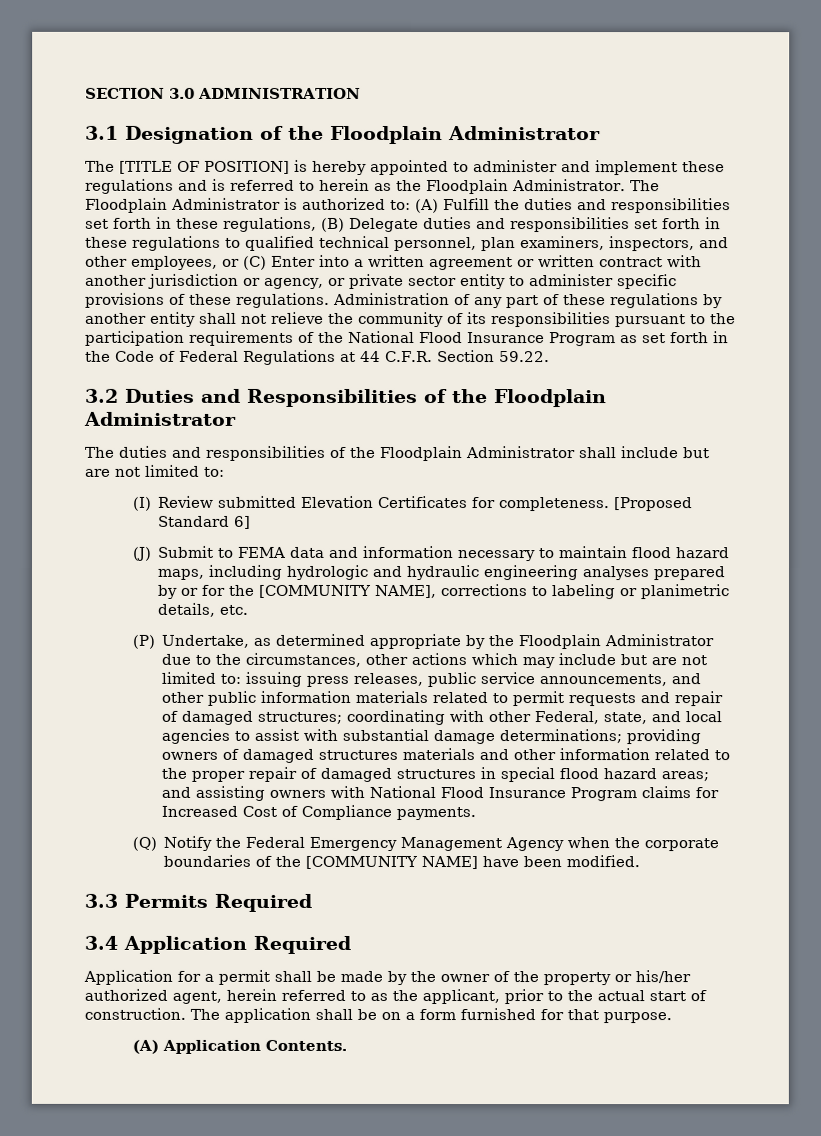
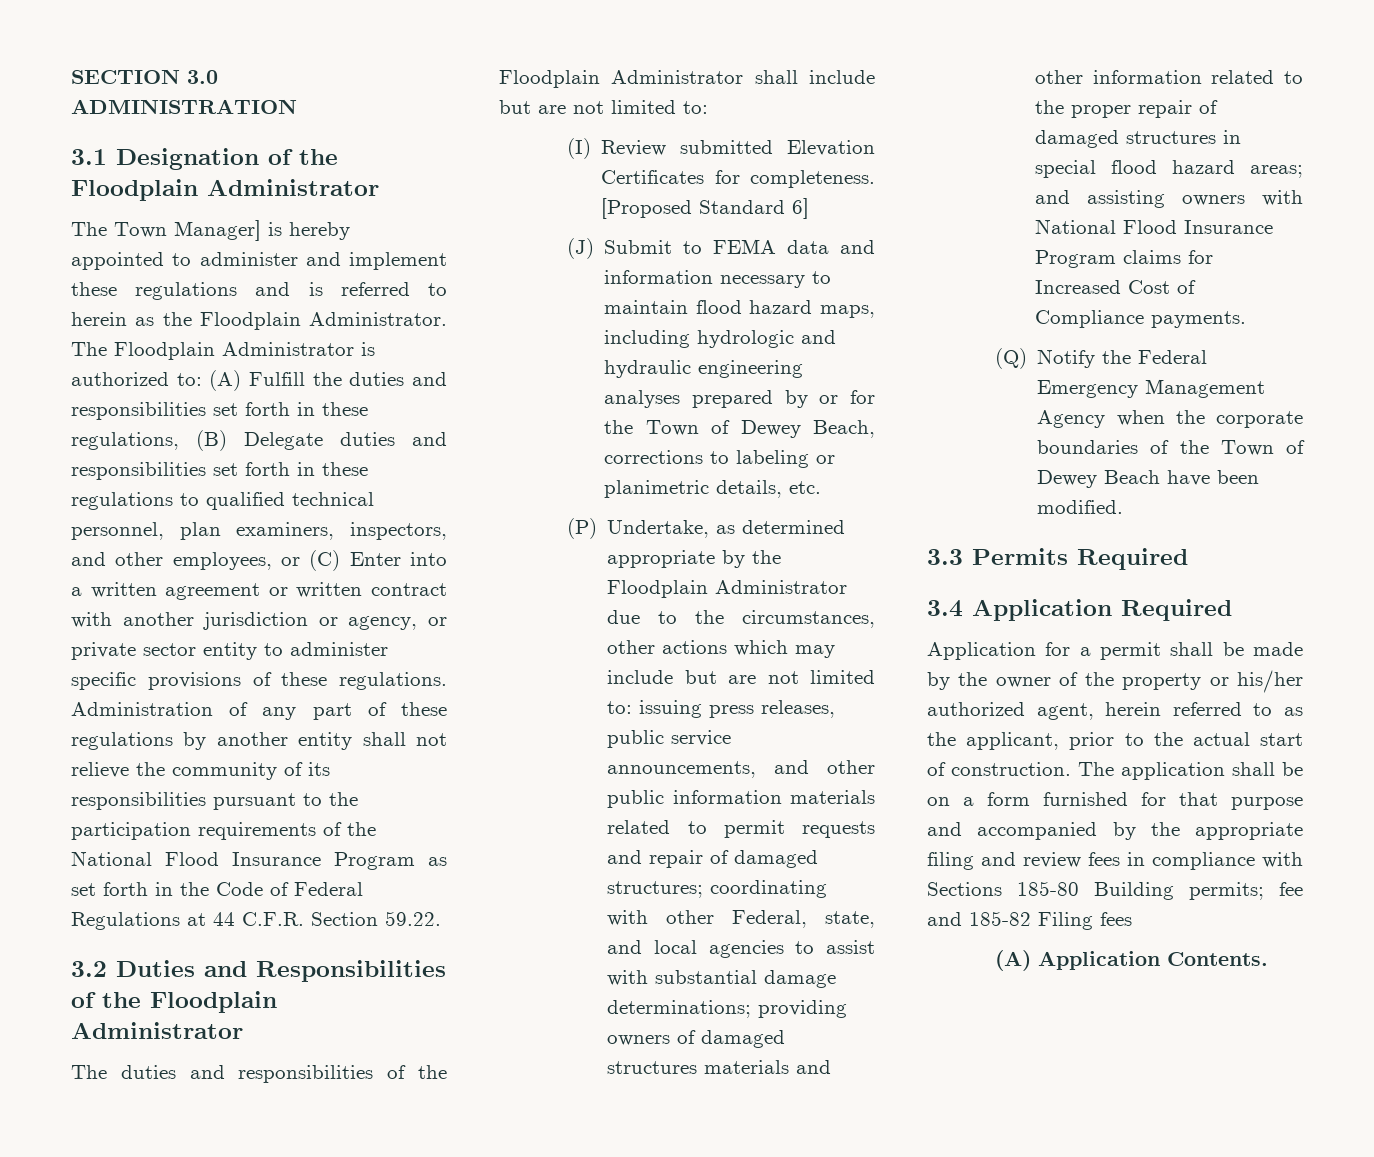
[119,160,290,174] [TITLE OF POSITION] -> [114,220,261,241] Town Manager]
[258,584,437,599] [COMMUNITY NAME], -> [645,420,875,438] Town of Dewey Beach,
[305,855,479,870] [COMMUNITY NAME] -> [1220,440,1305,456] [1037,470,1161,488] Town of Dewey Beach
[603,1012,672,1024] purpose. -> [1231,797,1303,810] [927,822,1303,840] [927,852,1303,870] [927,881,1303,900] [927,911,1132,930] purpose and accompanied by the appropriate filing and review fees in compliance with Sections 185-80 Building permits; fee and 185-82 Filing fees

